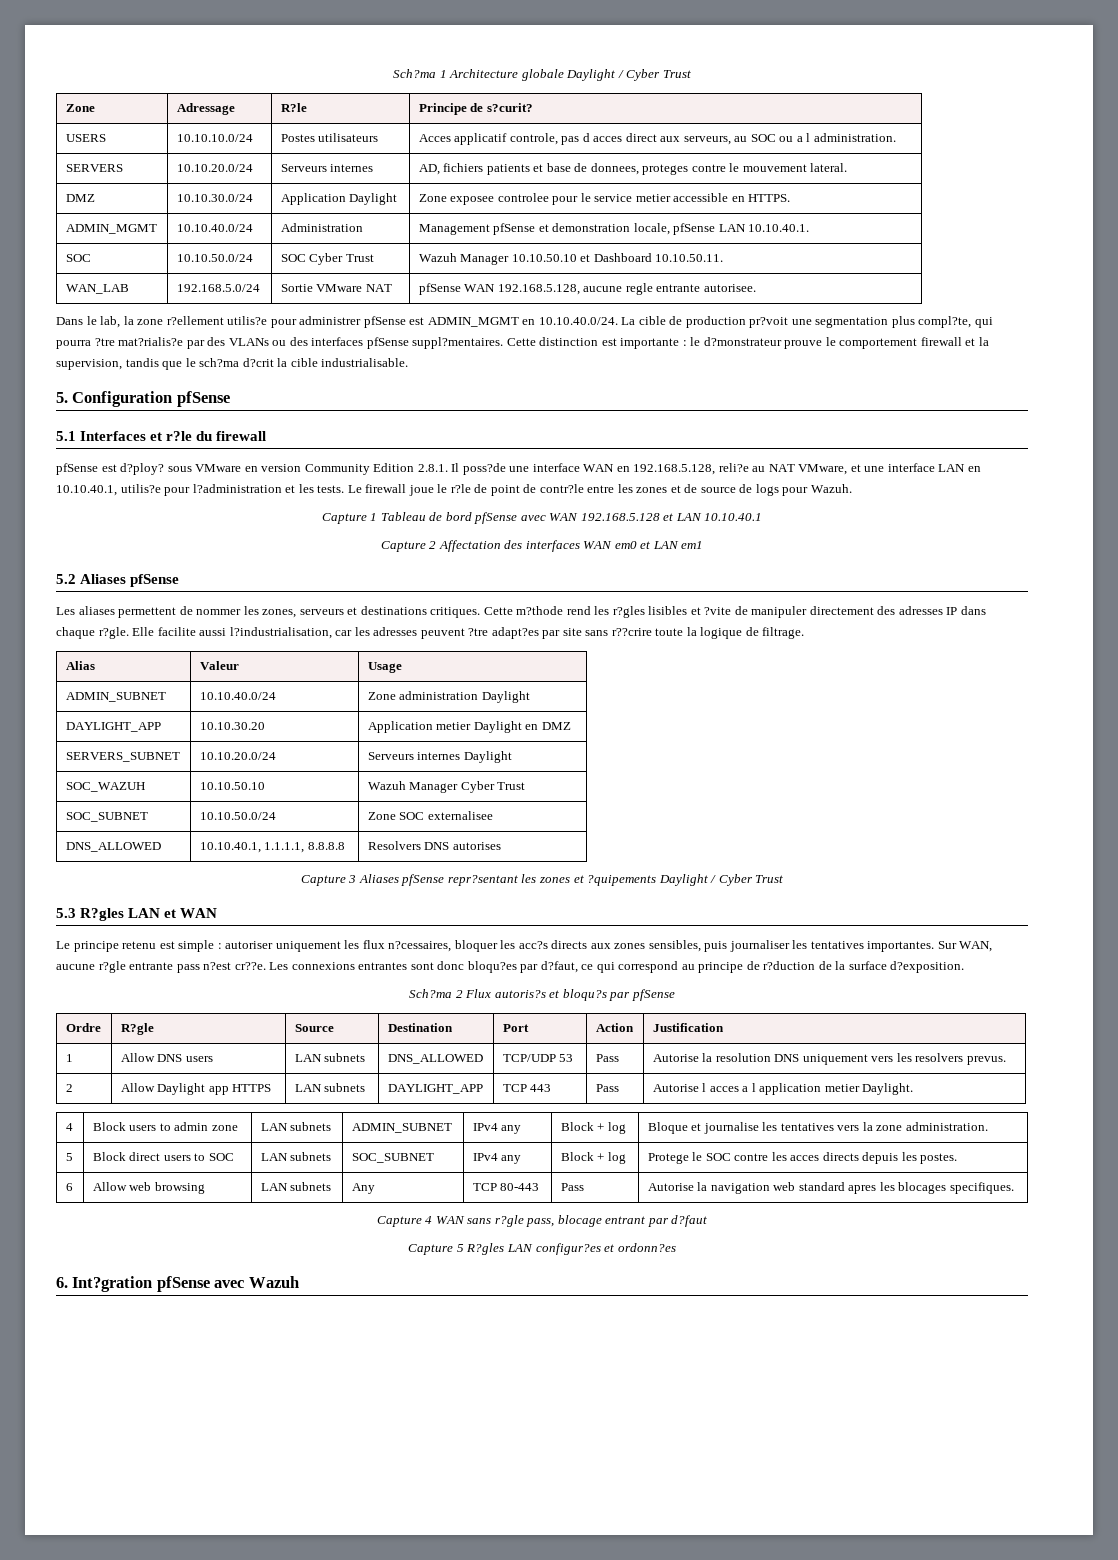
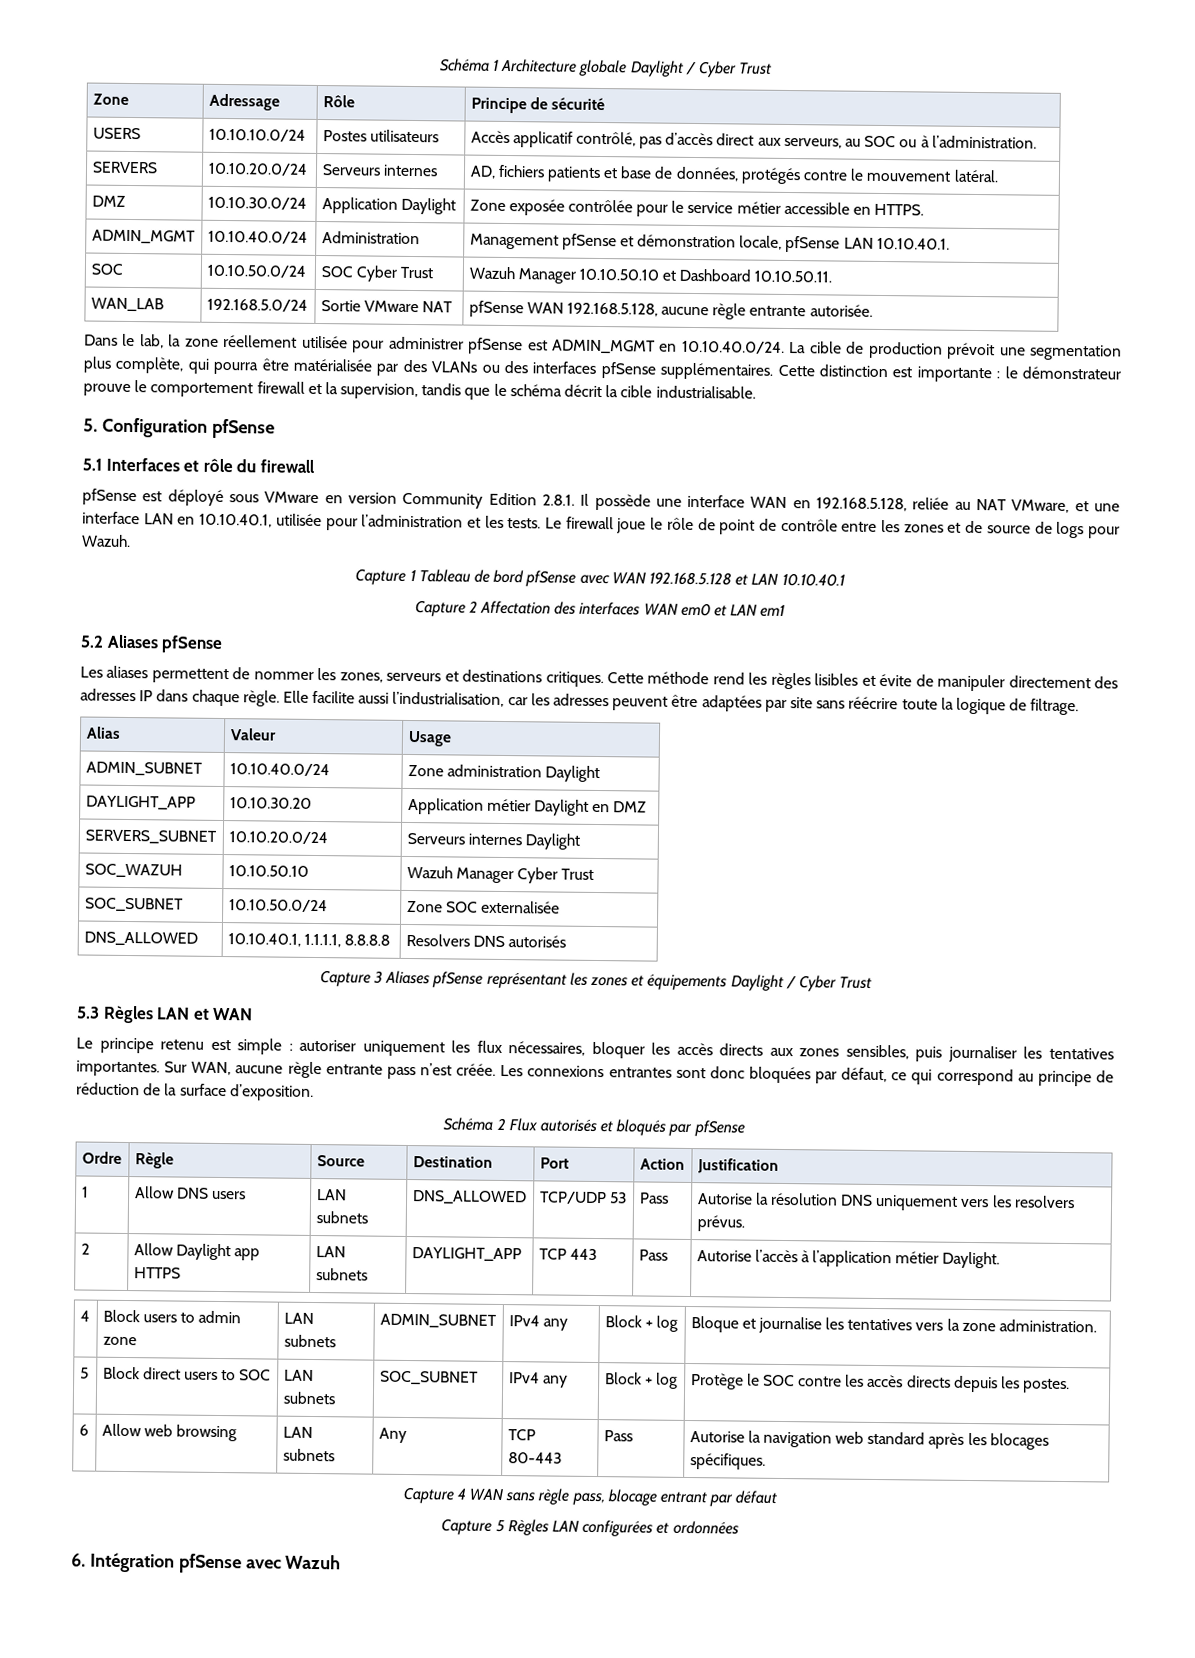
[393,69,437,78] Sch?ma -> [439,58,490,72] Schéma
[280,103,307,112] R?le -> [322,95,355,108] Rôle
[486,103,533,112] s?curit? -> [550,97,605,111] sécurité
[418,133,623,145] Acces applicatif controle, pas d acces -> [470,130,714,149] Accès applicatif contrôlé, pas d’accès
[796,133,896,142] a l administration. -> [920,135,1037,149] à l’administration.
[590,163,689,175] donnees, proteges -> [675,166,801,185] données, protégés
[810,163,848,172] lateral. -> [953,169,999,183] latéral.
[450,193,549,205] exposee controlee -> [508,199,633,216] exposée contrôlée
[635,194,671,202] metier -> [736,201,781,214] métier
[552,223,631,232] demonstration -> [637,234,737,248] démonstration
[625,283,756,295] regle entrante autorisee. -> [712,303,873,320] règle entrante autorisée.
[166,316,268,325] r?ellement utilis?e -> [223,334,348,349] réellement utilisée
[749,317,789,328] pr?voit -> [947,342,996,360] prévoit
[918,316,972,328] compl?te, -> [115,356,184,374] complète,
[94,337,184,346] ?tre mat?rialis?e -> [261,358,372,372] être matérialisée
[412,337,504,349] suppl?mentaires. -> [660,362,774,380] supplémentaires.
[703,337,782,346] d?monstrateur -> [1021,366,1121,380] démonstrateur
[199,358,274,367] sch?ma d?crit -> [509,384,603,398] schéma décrit
[166,431,193,441] r?le -> [202,458,233,473] rôle
[120,463,165,475] d?ploy? -> [167,489,224,506] déployé
[462,463,506,475] poss?de -> [594,493,651,511] possède
[718,463,749,472] reli?e -> [912,497,950,510] reliée
[120,484,282,496] utilis?e pour l?administration -> [275,513,464,531] utilisée pour l’administration
[450,484,471,493] r?le -> [666,517,694,531] rôle
[539,484,584,493] contr?le -> [780,518,838,532] contrôle
[516,606,564,615] m?thode -> [647,671,710,685] méthode
[612,606,645,618] r?gles -> [770,672,811,690] règles
[704,607,732,615] ?vite -> [879,673,913,687] évite
[98,627,129,639] r?gle. -> [242,690,280,707] règle.
[229,627,332,639] l?industrialisation, -> [392,691,505,708] l’industrialisation,
[468,627,539,639] ?tre adapt?es -> [671,694,762,712] être adaptées
[611,628,652,636] r??crire -> [848,696,899,710] réécrire
[436,722,472,730] metier -> [486,798,531,812] métier
[427,811,493,820] externalisee -> [480,900,560,914] externalisée
[452,842,501,850] autorises -> [507,935,566,948] autorisés
[447,874,657,886] repr?sentant les zones et ?quipements -> [486,971,728,991] représentant les zones et équipements
[80,908,125,921] R?gles -> [102,1005,154,1024] Règles
[388,941,452,952] n?cessaires, -> [508,1041,586,1056] nécessaires,
[518,941,548,949] acc?s -> [676,1042,713,1056] accès
[98,961,126,973] r?gle -> [287,1061,322,1079] règle
[203,962,266,970] n?est cr??e. -> [419,1063,497,1076] n’est créée.
[467,961,578,973] bloqu?es par d?faut, -> [748,1066,888,1084] bloquées par défaut,
[763,961,816,970] r?duction -> [76,1082,140,1096] réduction
[890,961,965,973] [409,989,607,1001] d?exposition. // Sch?ma 2 Flux autoris?s et bloqu?s -> [229,1084,314,1101] [443,1117,667,1136] d’exposition. // Schéma 2 Flux autorisés et bloqués
[120,1023,154,1035] R?gle -> [134,1152,174,1169] Règle
[715,1053,771,1062] resolution -> [770,1192,838,1206] résolution
[966,1056,1006,1065] prevus. -> [696,1215,745,1232] prévus.
[702,1083,860,1095] l acces a l application metier -> [754,1249,940,1268] l’accès à l’application métier
[647,1153,689,1164] Protege -> [690,1373,744,1390] Protège
[790,1155,820,1161] acces -> [867,1374,904,1388] accès
[848,1185,877,1194] apres -> [928,1432,965,1449] après
[949,1182,1014,1194] specifiques. -> [689,1453,766,1470] spécifiques.
[494,1215,524,1227] r?gle -> [538,1488,570,1505] règle
[671,1215,708,1227] d?faut -> [735,1490,778,1504] défaut
[466,1243,676,1255] R?gles LAN configur?es et ordonn?es -> [507,1519,739,1537] Règles LAN configurées et ordonnées
[72,1276,153,1292] Int?gration -> [89,1552,175,1573] Intégration

